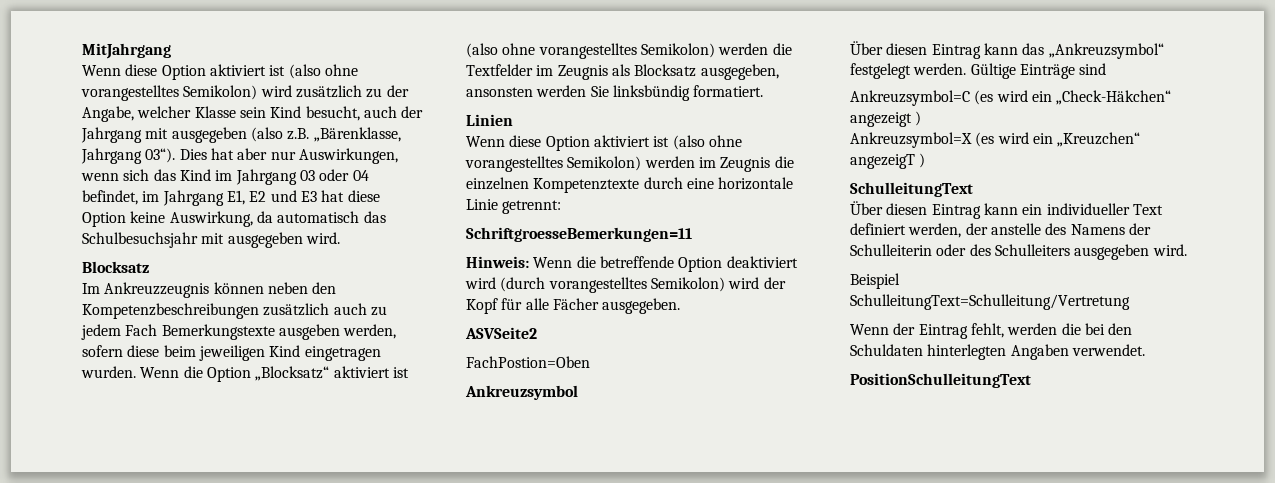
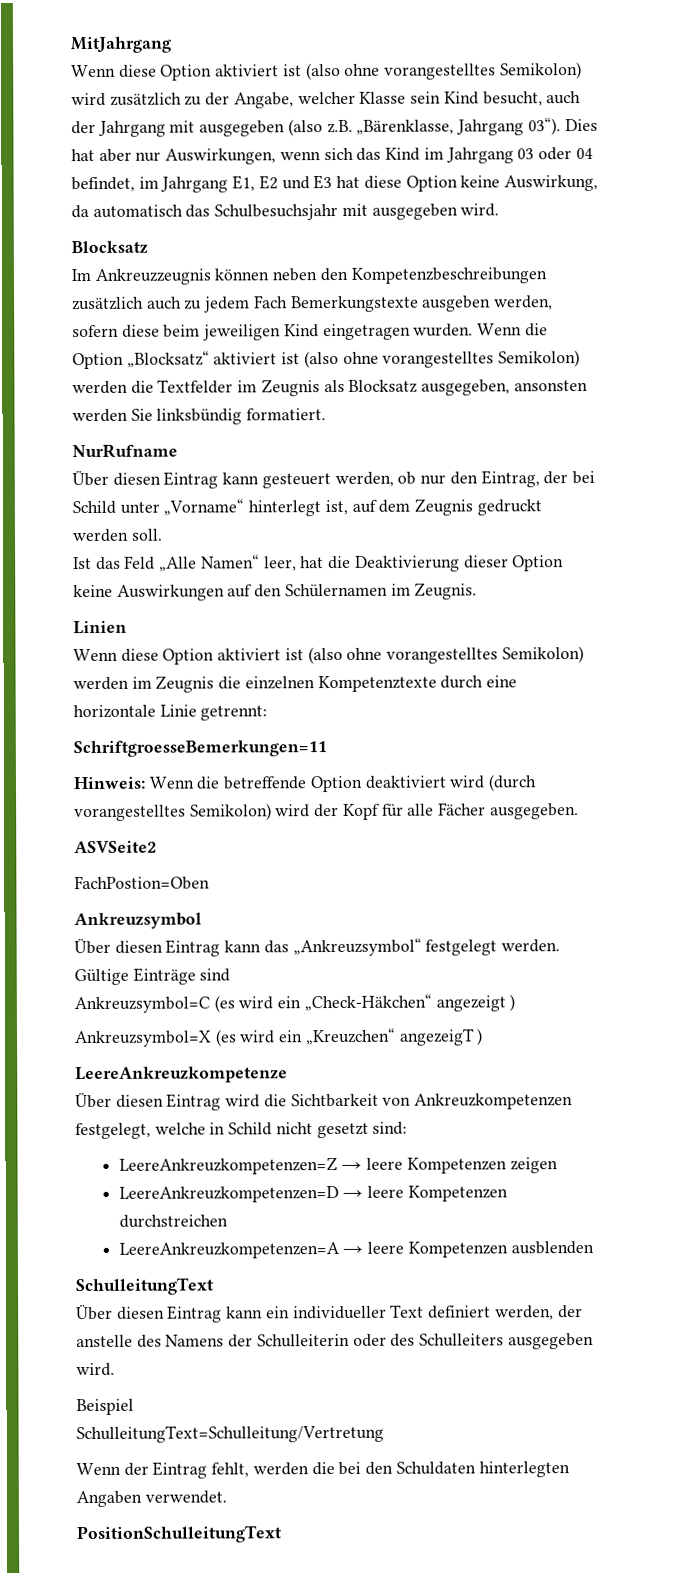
(764, 91) none -> [72,443,178,459] [72,470,595,489] [72,498,542,517] [72,528,163,543] [73,554,565,572] [73,582,478,601] // NurRufname // Über diesen Eintrag kann gesteuert werden, ob nur den Eintrag, der bei Schild unter „Vorname“ hinterlegt ist, auf dem Zeugnis gedruckt werden soll. // Ist das Feld „Alle Namen“ leer, hat die Deaktivierung dieser Option keine Auswirkungen auf den Schülernamen im Zeugnis.
(926, 160) none -> [75,1066,288,1084] [75,1092,574,1111] [75,1121,408,1140] [118,1157,558,1175] [118,1185,508,1203] [118,1214,228,1228] [118,1240,594,1259] // LeereAnkreuzkompetenze // Über diesen Eintrag wird die Sichtbarkeit von Ankreuzkompetenzen festgelegt, welche in Schild nicht gesetzt sind: // LeereAnkreuzkompetenzen=Z → leere Kompetenzen zeigen // LeereAnkreuzkompetenzen=D → leere Kompetenzen durchstreichen // LeereAnkreuzkompetenzen=A → leere Kompetenzen ausblenden

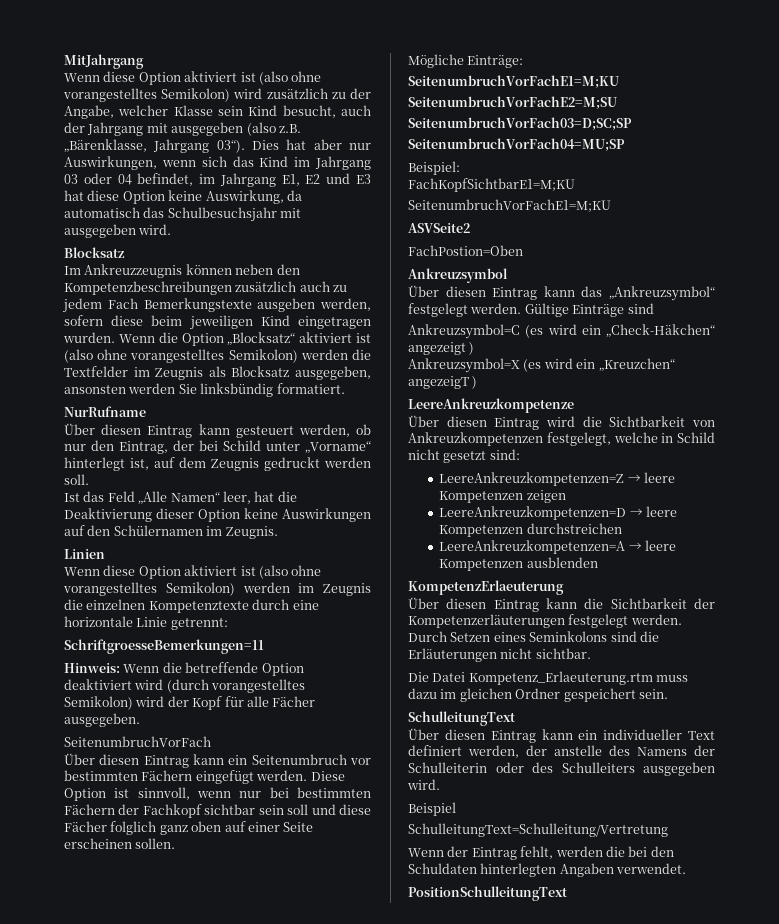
(579, 811) none -> [64,736,211,747] [64,753,371,768] [64,770,345,784] [64,787,371,801] [64,804,371,818] [64,821,314,835] [64,838,176,849] [408,54,524,68] [408,75,619,88] [408,96,617,109] [408,117,632,130] [408,138,625,151] [408,161,460,175] [408,178,575,192] [408,199,611,212] // SeitenumbruchVorFach // Über diesen Eintrag kann ein Seitenumbruch vor bestimmten Fächern eingefügt werden. Diese Option ist sinnvoll, wenn nur bei bestimmten Fächern der Fachkopf sichtbar sein soll und diese Fächer folglich ganz oben auf einer Seite erscheinen sollen. // Mögliche Einträge: // SeitenumbruchVorFachE1=M;KU // SeitenumbruchVorFachE2=M;SU // SeitenumbruchVorFach03=D;SC;SP // SeitenumbruchVorFach04=MU;SP // Beispiel: // FachKopfSichtbarE1=M;KU // SeitenumbruchVorFachE1=M;KU
(594, 1247) none -> [408,580,564,595] [408,597,715,612] [408,614,682,628] [408,631,659,642] [408,648,591,662] [408,671,689,685] [408,688,668,702] // KompetenzErlaeuterung // Über diesen Eintrag kann die Sichtbarkeit der Kompetenzerläuterungen festgelegt werden. Durch Setzen eines Seminkolons sind die Erläuterungen nicht sichtbar. // Die Datei Kompetenz_Erlaeuterung.rtm muss dazu im gleichen Ordner gespeichert sein.

